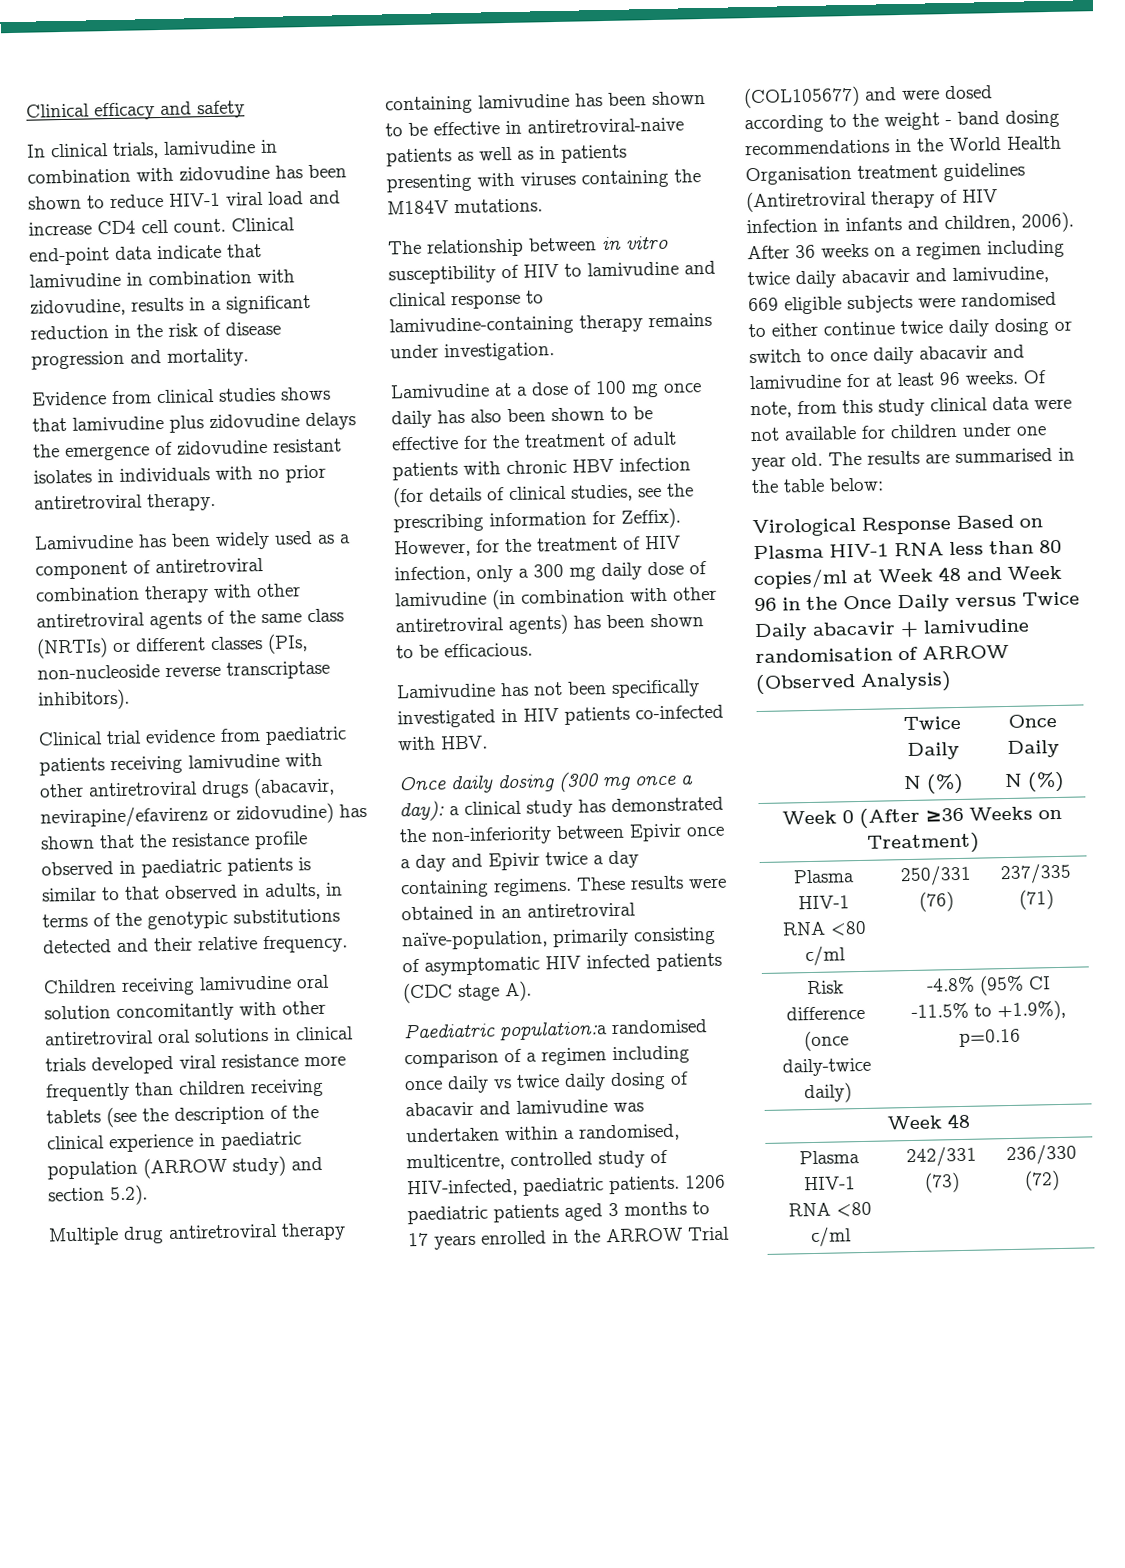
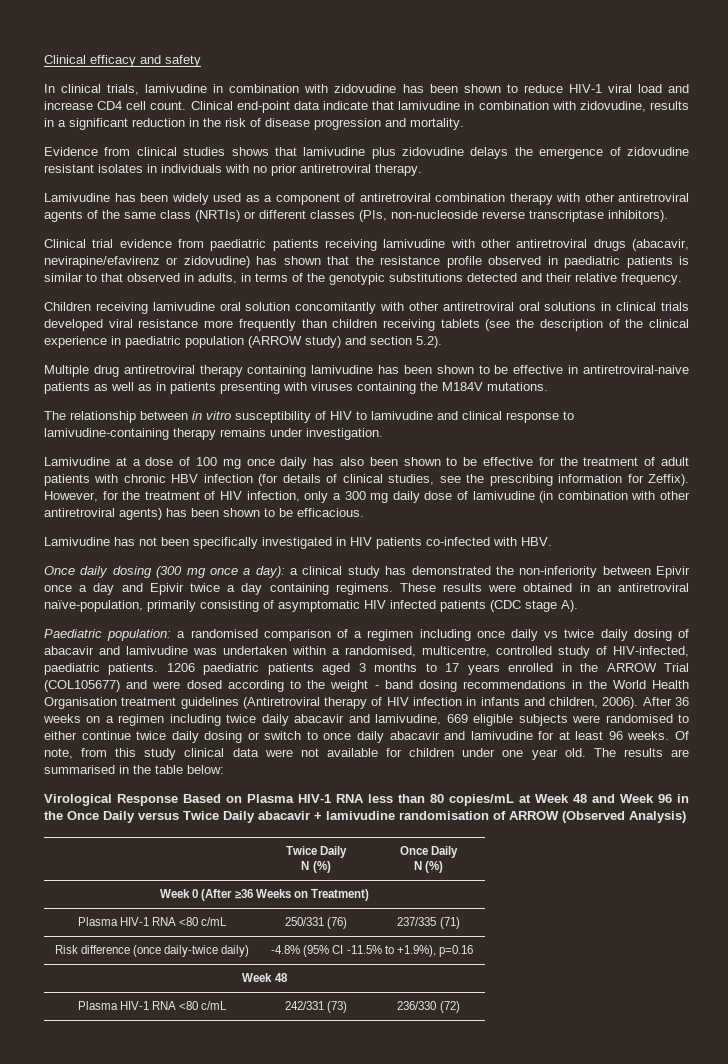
[499,1021,608,1041] population:a -> [107,629,186,641] population: a
[753,568,848,590] copies/ml -> [449,794,514,806] copies/mL
[804,945,846,967] c/ml -> [201,917,228,926] c/mL
[810,1226,852,1248] c/ml -> [201,1001,228,1010] c/mL

